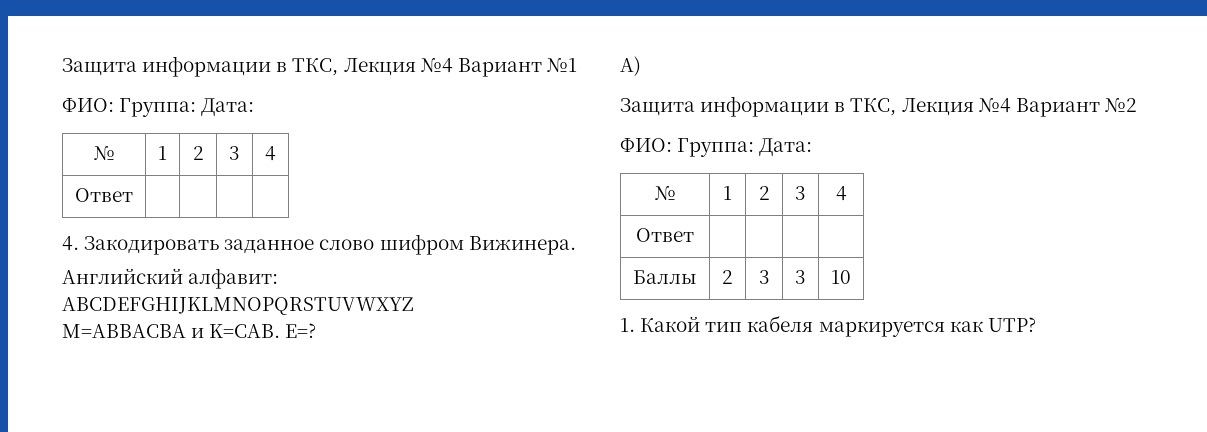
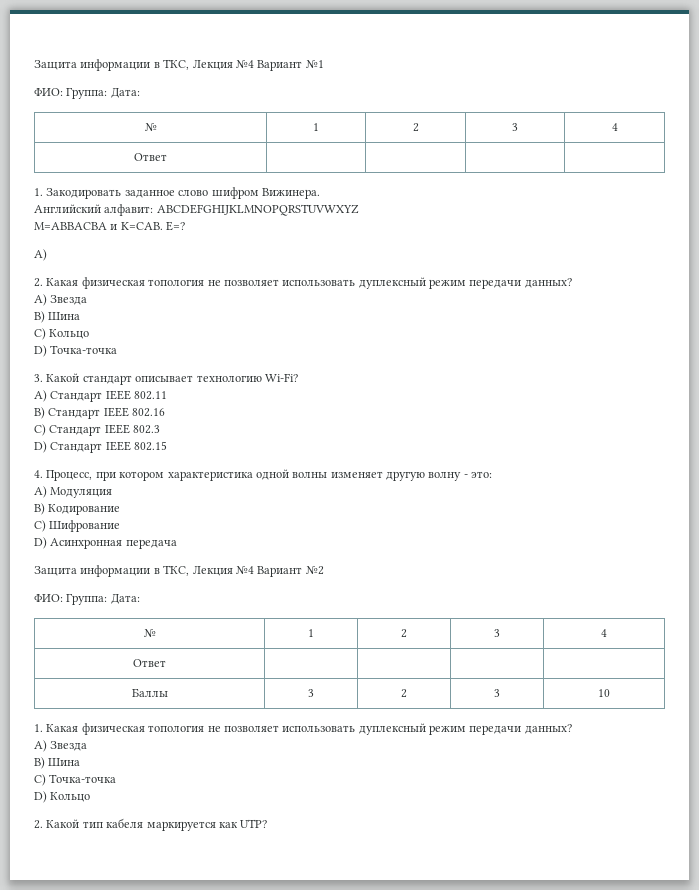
[62,236,79,251] 4. -> [34,188,43,196] 1.
(641, 66) none -> [34,277,572,289] [34,294,88,306] [34,311,81,323] [34,328,90,340] [34,345,118,357] [34,373,298,385] [34,390,168,402] [34,407,166,419] [34,424,161,436] [34,441,168,453] [34,469,493,481] [34,486,113,498] [34,503,121,515] [34,520,121,532] [34,537,177,549] // 2. Какая физическая топология не позволяет использовать дуплексный режим передачи данных? // A) Звезда // B) Шина // C) Кольцо // D) Точка-точка // 3. Какой стандарт описывает технологию Wi-Fi? // A) Стандарт IEEE 802.11 // B) Стандарт IEEE 802.16 // C) Стандарт IEEE 802.3 // D) Стандарт IEEE 802.15 // 4. Процесс, при котором характеристика одной волны изменяет другую волну - это: // A) Модуляция // B) Кодирование // C) Шифрование // D) Асинхронная передача
[722,270,733,284] [758,270,770,284] [795,270,806,284] | 2 | 3 | 3 -> [308,689,314,697] [401,689,407,698] [494,689,500,697] | 3 | 2 | 3
(635, 325) none -> [46,723,572,735] [34,740,88,752] [34,757,81,769] [34,774,117,786] [34,791,91,803] [34,820,43,829] Какая физическая топология не позволяет использовать дуплексный режим передачи данных? // A) Звезда // B) Шина // C) Точка-точка // D) Кольцо // 2.

